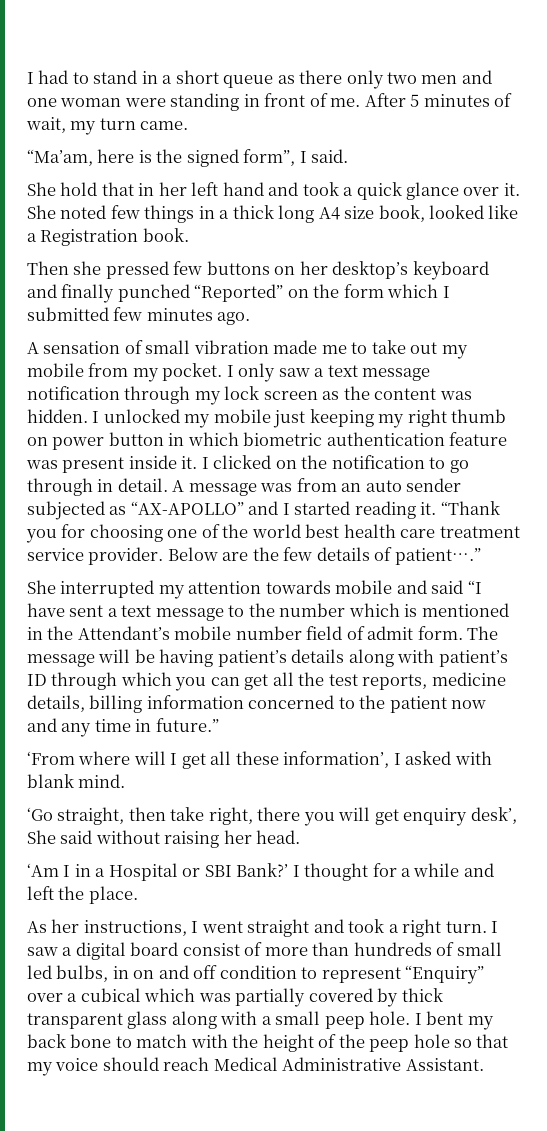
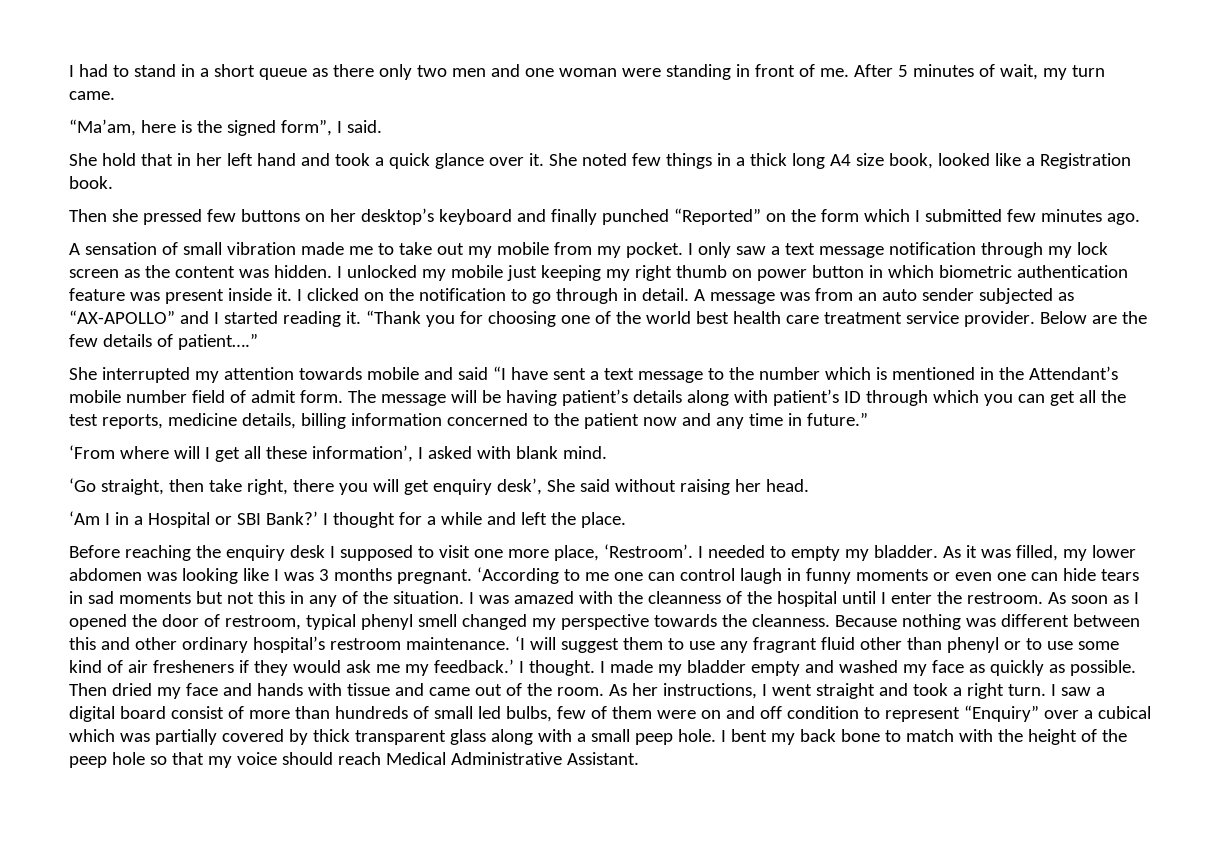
(138, 895) none -> [69,544,1136,561] [69,567,1139,584] [69,591,1139,607] [69,614,1140,630] [69,636,1119,653] [69,659,1136,676] [69,683,604,699] Before reaching the enquiry desk I supposed to visit one more place, ‘Restroom’. I needed to empty my bladder. As it was filled, my lower abdomen was looking like I was 3 months pregnant. ‘According to me one can control laugh in funny moments or even one can hide tears in sad moments but not this in any of the situation. I was amazed with the cleanness of the hospital until I enter the restroom. As soon as I opened the door of restroom, typical phenyl smell changed my perspective towards the cleanness. Because nothing was different between this and other ordinary hospital’s restroom maintenance. ‘I will suggest them to use any fragrant fluid other than phenyl or to use some kind of air fresheners if they would ask me my feedback.’ I thought. I made my bladder empty and washed my face as quickly as possible. Then dried my face and hands with tissue and came out of the room.
[112,966,129,979] in -> [556,706,696,719] few of them were

